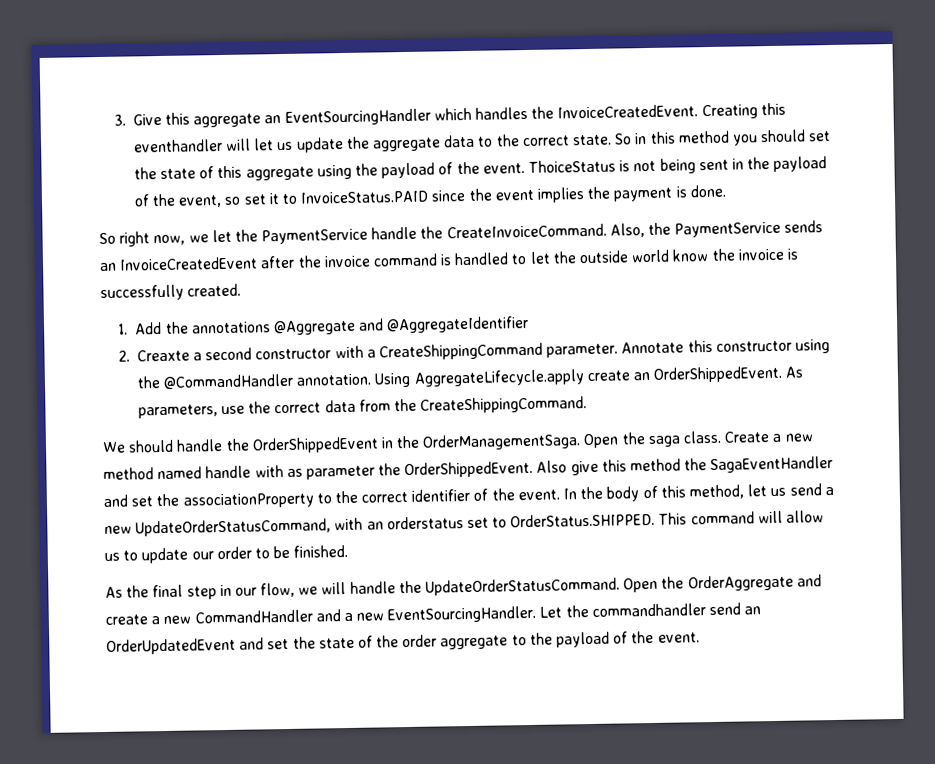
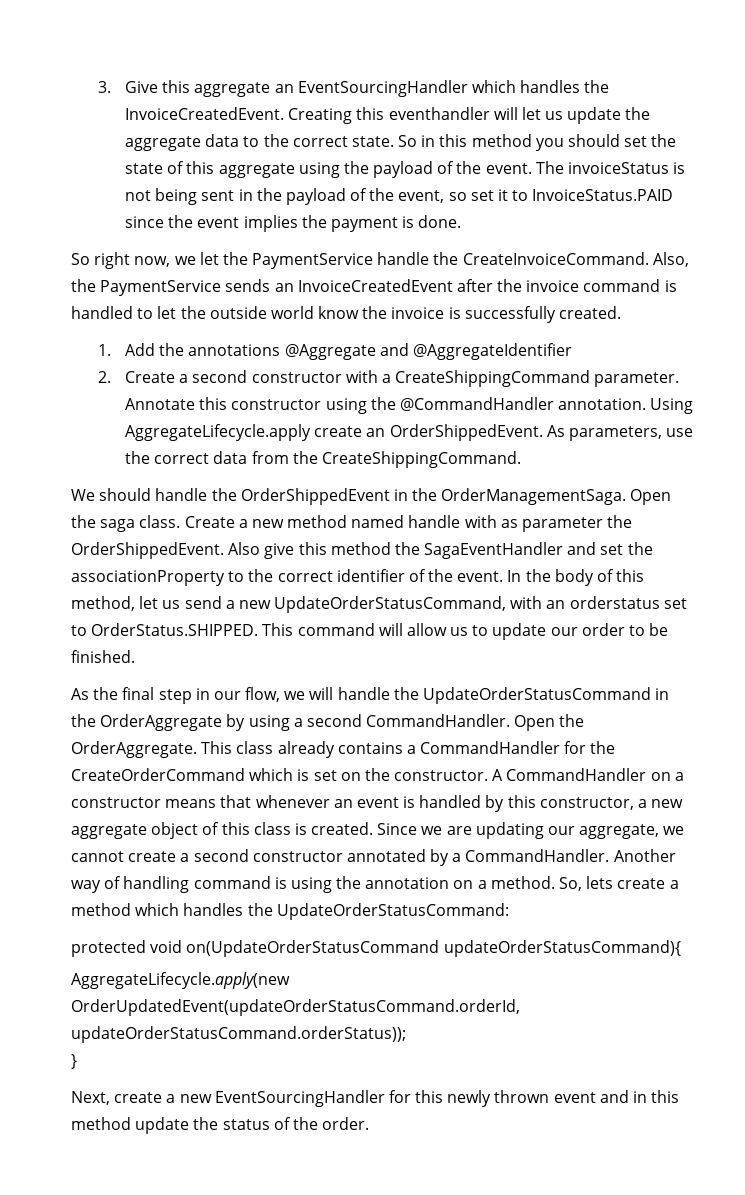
[527,159,616,173] ThoiceStatus -> [535,161,670,174] The invoiceStatus
[136,349,190,362] Creaxte -> [125,371,176,383] Create
[425,574,822,596] [105,602,762,625] [106,630,700,655] UpdateOrderStatusCommand. Open the OrderAggregate and create a new CommandHandler and a new EventSourcingHandler. Let the commandhandler send an OrderUpdatedEvent and set the state of the order aggregate to the payload of the event. -> [423,687,670,704] [71,714,585,731] [71,741,616,758] [71,768,684,781] [71,795,684,812] [71,822,685,839] [71,849,676,866] [71,876,679,893] [71,903,509,920] [71,940,681,957] [71,972,290,989] [71,999,520,1016] [71,1026,406,1043] [71,1054,77,1069] [71,1090,680,1107] [71,1117,370,1134] UpdateOrderStatusCommand in the OrderAggregate by using a second CommandHandler. Open the OrderAggregate. This class already contains a CommandHandler for the CreateOrderCommand which is set on the constructor. A CommandHandler on a constructor means that whenever an event is handled by this constructor, a new aggregate object of this class is created. Since we are updating our aggregate, we cannot create a second constructor annotated by a CommandHandler. Another way of handling command is using the annotation on a method. So, lets create a method which handles the UpdateOrderStatusCommand: // protected void on(UpdateOrderStatusCommand updateOrderStatusCommand){ // AggregateLifecycle.apply(new OrderUpdatedEvent(updateOrderStatusCommand.orderId, updateOrderStatusCommand.orderStatus)); // } // Next, create a new EventSourcingHandler for this newly thrown event and in this method update the status of the order.

